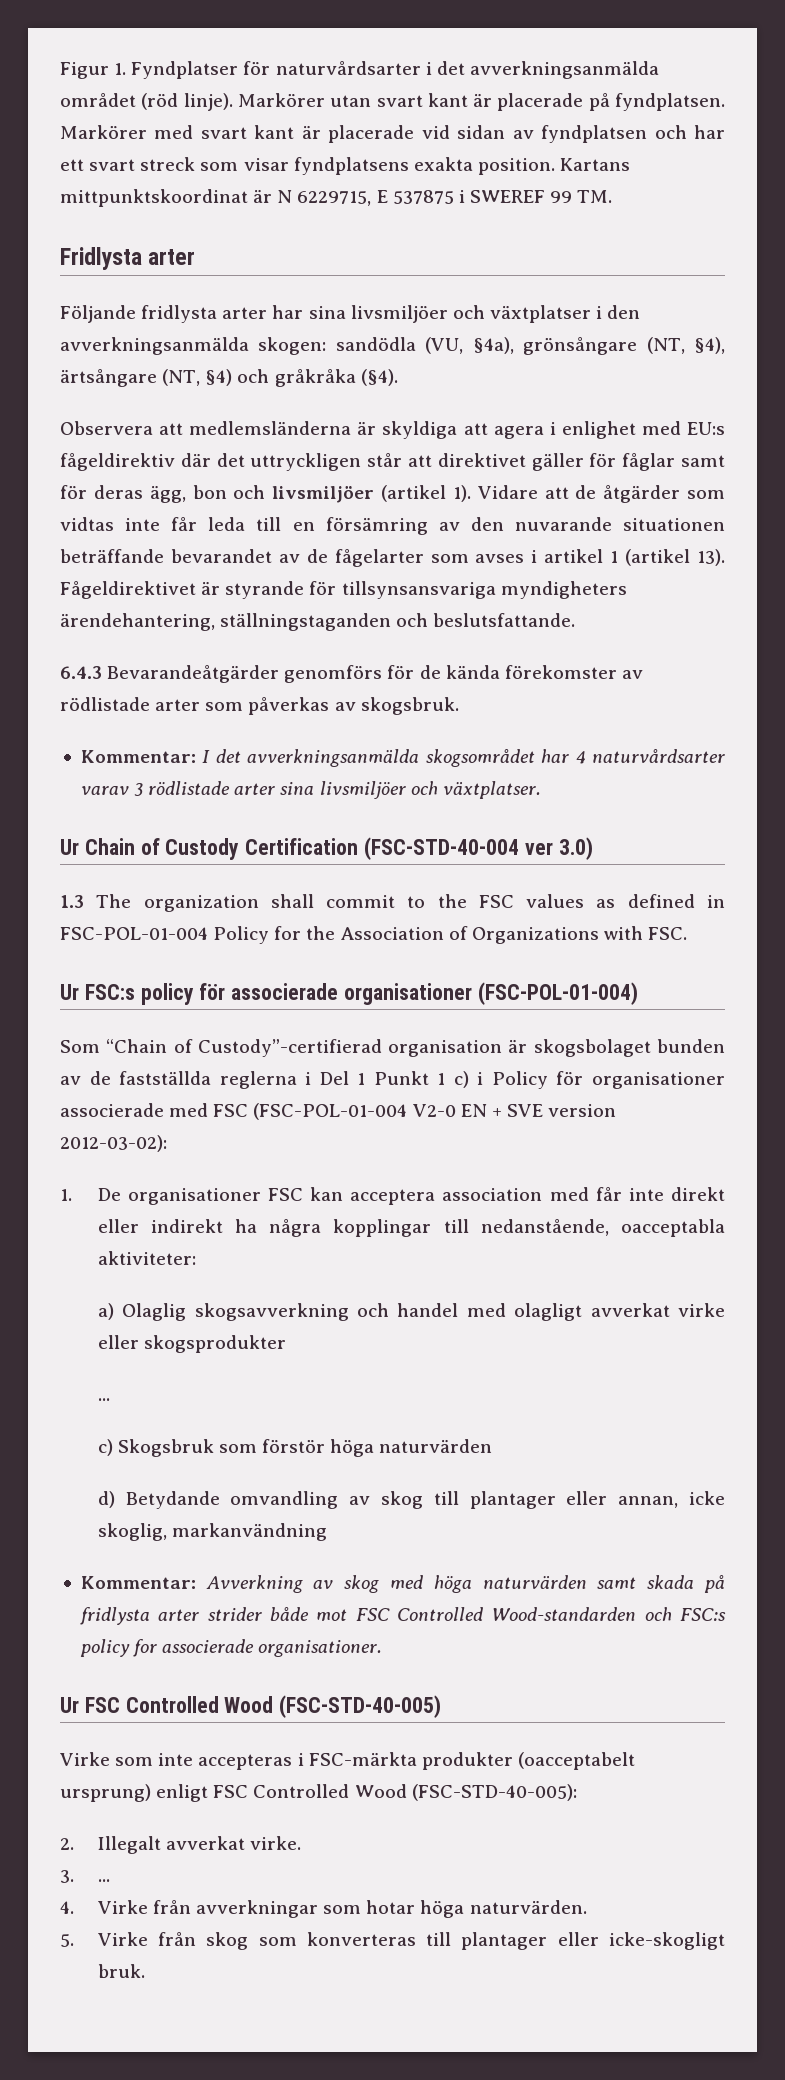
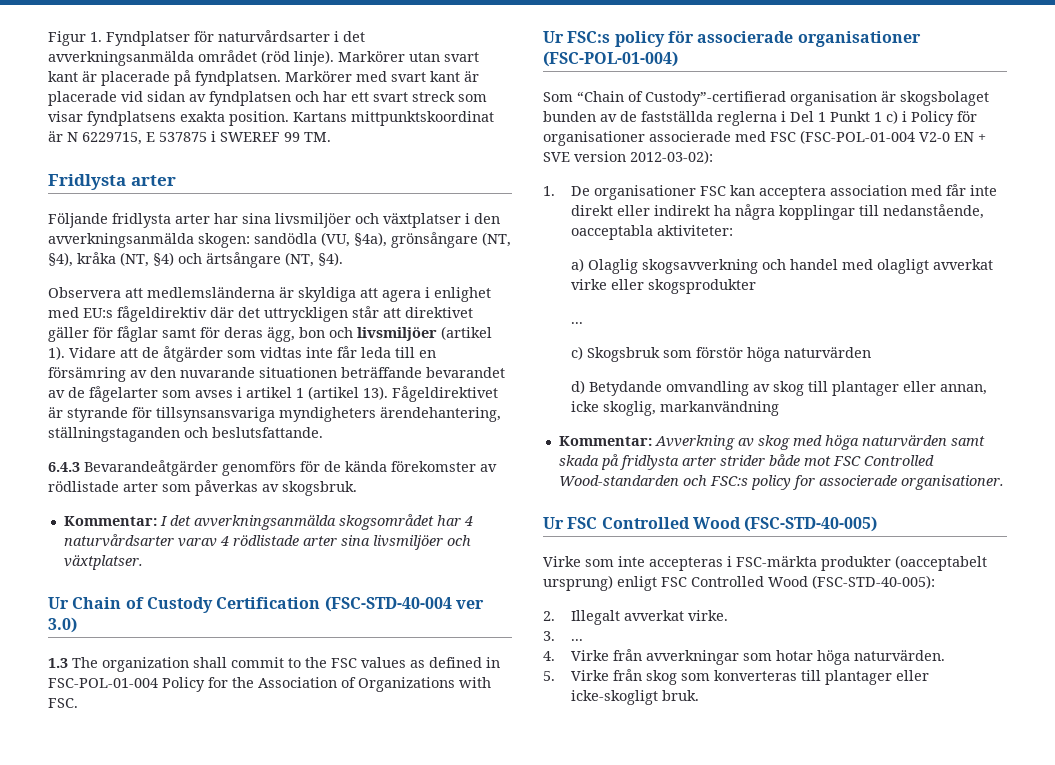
[60,369,157,387] ärtsångare -> [77,252,116,264] kråka
[274,369,398,387] gråkråka (§4). -> [206,252,343,268] ärtsångare (NT, §4).
[134,783,144,796] 3 -> [219,536,229,546] 4

